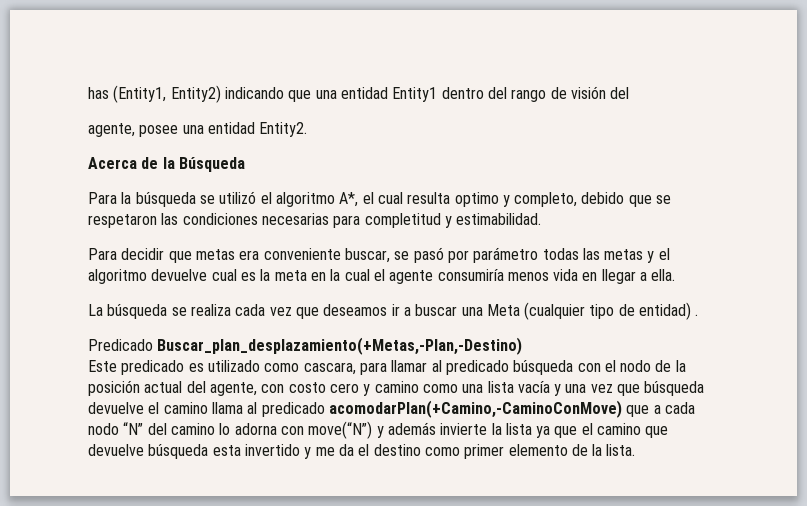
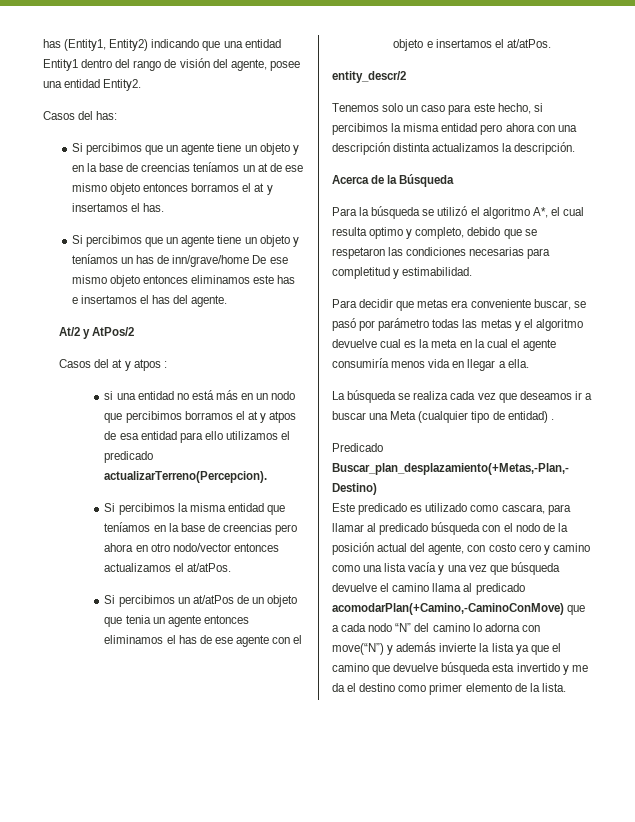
(630, 93) // -> (228, 63) none
(308, 129) none -> [43,111,118,120] [71,143,299,155] [71,162,303,172] [71,183,273,195] [71,203,165,212] [71,235,299,247] [71,254,288,267] [71,275,296,287] [71,295,228,307] [59,327,135,339] [59,359,167,371] [104,390,296,400] [104,411,297,423] [104,431,291,443] [104,451,154,463] [104,471,268,483] [104,503,286,515] [104,522,298,535] [104,543,279,552] [104,563,231,572] [104,595,298,607] [104,615,249,627] [104,635,303,647] [393,39,551,51] [332,71,406,83] [332,103,543,115] [332,123,577,135] [332,142,576,155] // Casos del has: // Si percibimos que un agente tiene un objeto y en la base de creencias teníamos un at de ese mismo objeto entonces borramos el at y insertamos el has. // Si percibimos que un agente tiene un objeto y teníamos un has de inn/grave/home De ese mismo objeto entonces eliminamos este has e insertamos el has del agente. // At/2 y AtPos/2 // Casos del at y atpos : // si una entidad no está más en un nodo que percibimos borramos el at y atpos de esa entidad para ello utilizamos el predicado actualizarTerreno(Percepcion). // Si percibimos la misma entidad que teníamos en la base de creencias pero ahora en otro nodo/vector entonces actualizamos el at/atPos. // Si percibimos un at/atPos de un objeto que tenia un agente entonces eliminamos el has de ese agente con el objeto e insertamos el at/atPos. // entity_descr/2 // Tenemos solo un caso para este hecho, si percibimos la misma entidad pero ahora con una descripción distinta actualizamos la descripción.

